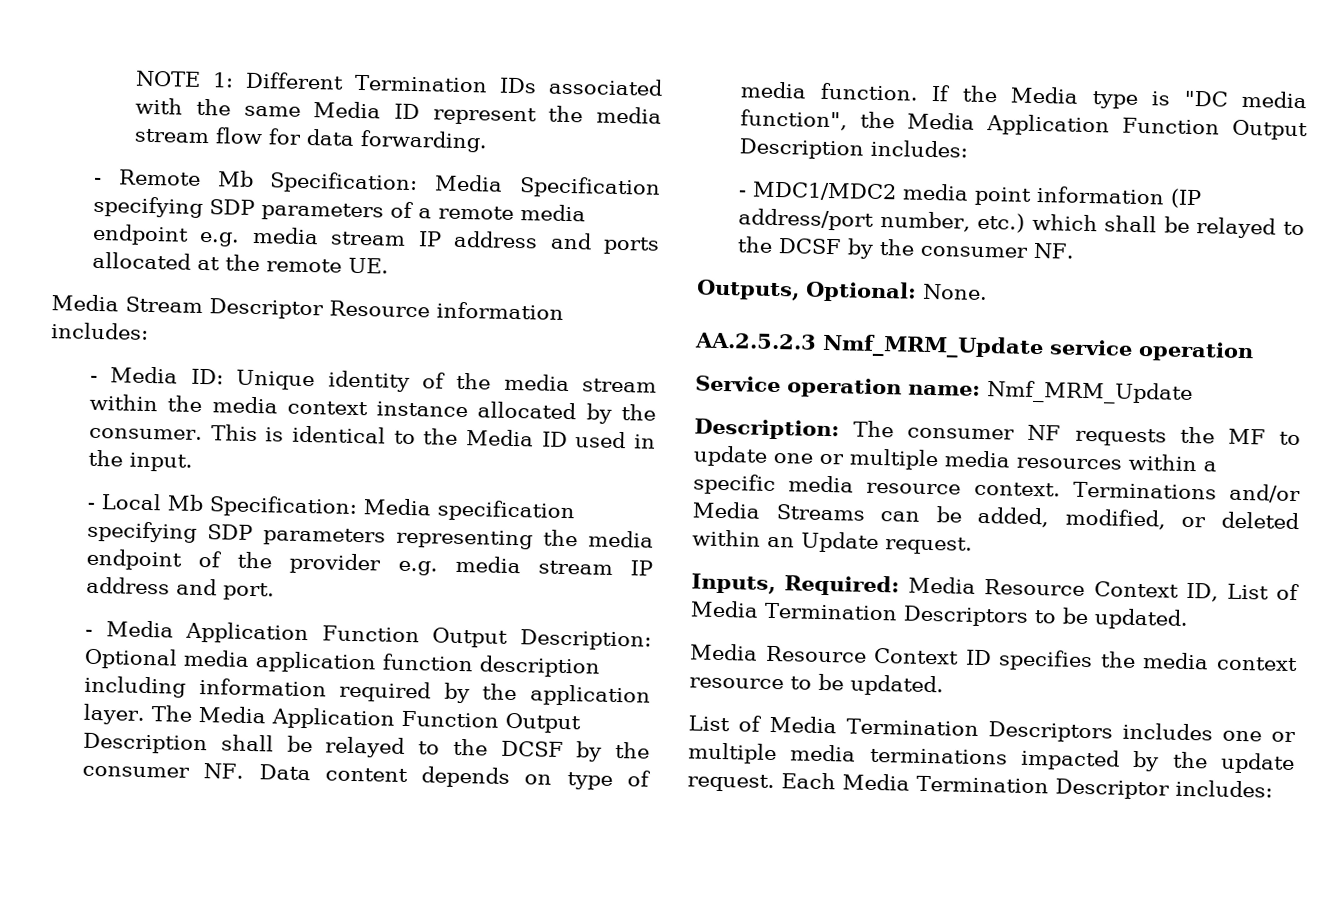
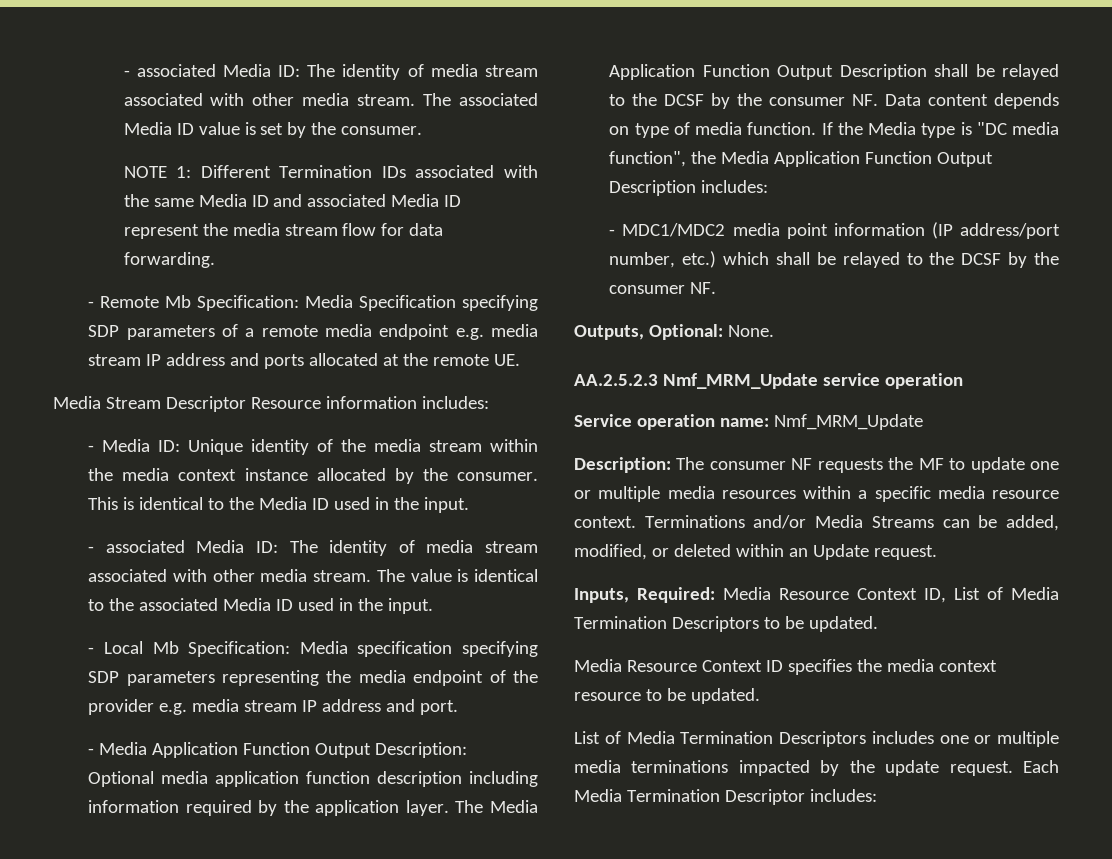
(135, 78) none -> [123,64,538,80] [123,93,538,106] [123,122,423,138] - associated Media ID: The identity of media stream associated with other media stream. The associated Media ID value is set by the consumer. //
(420, 111) none -> [273,194,462,207] and associated Media ID
(194, 462) none -> [88,540,538,556] [88,569,538,582] [88,598,434,614] // - associated Media ID: The identity of media stream associated with other media stream. The value is identical to the associated Media ID used in the input.

